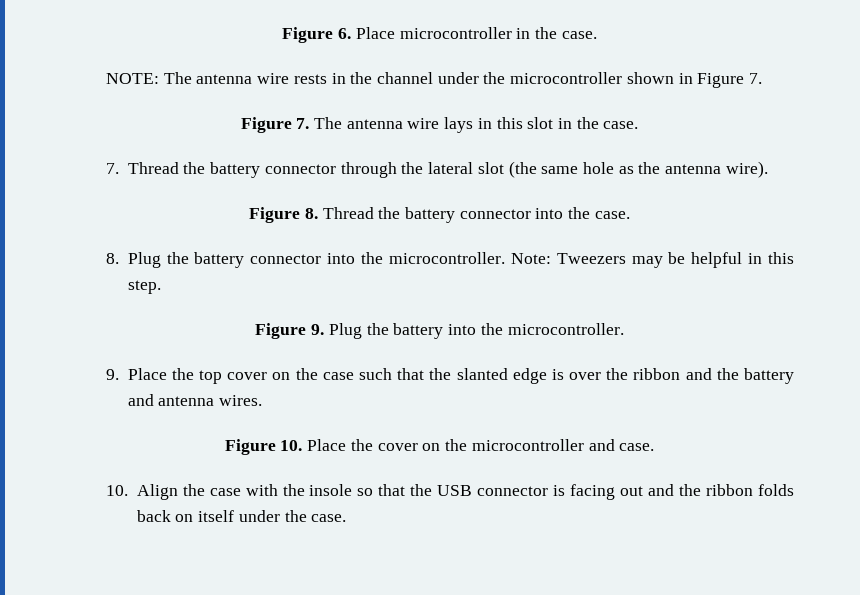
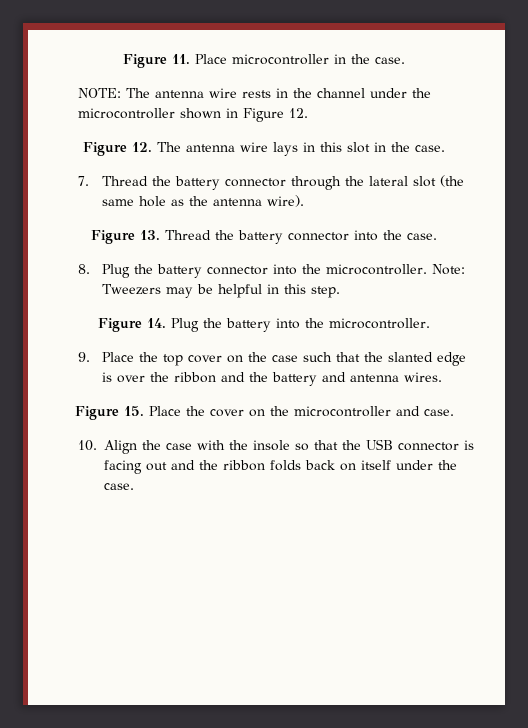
[282,27,352,43] Figure 6. -> [123,54,190,68] Figure 11.
[749,73,763,84] [240,117,310,133] 7. // Figure 7. -> [288,108,308,118] [83,142,152,156] 12. // Figure 12.
[304,208,318,219] 8. -> [140,230,160,240] 13.
[311,324,325,335] 9. -> [147,318,166,328] 14.
[280,440,303,451] 10. -> [123,406,144,416] 15.

